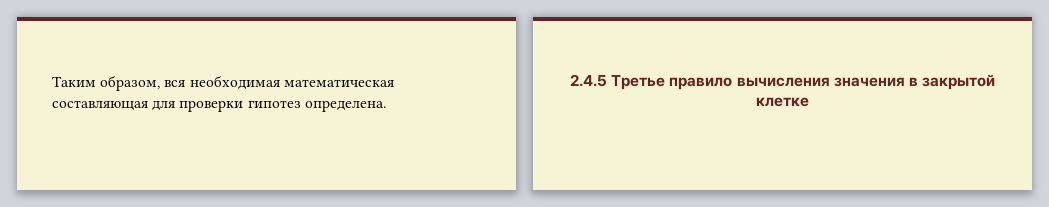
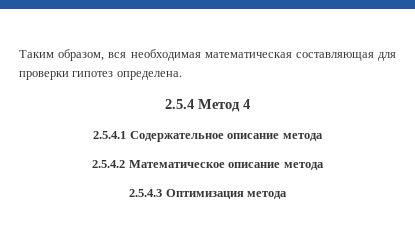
[569,74,996,90] [756,97,809,107] 2.4.5 Третье правило вычисления значения в закрытой клетке -> [165,99,250,112] [93,131,323,142] [92,160,324,170] [129,189,287,199] 2.5.4 Метод 4 // 2.5.4.1 Содержательное описание метода // 2.5.4.2 Математическое описание метода // 2.5.4.3 Оптимизация метода

